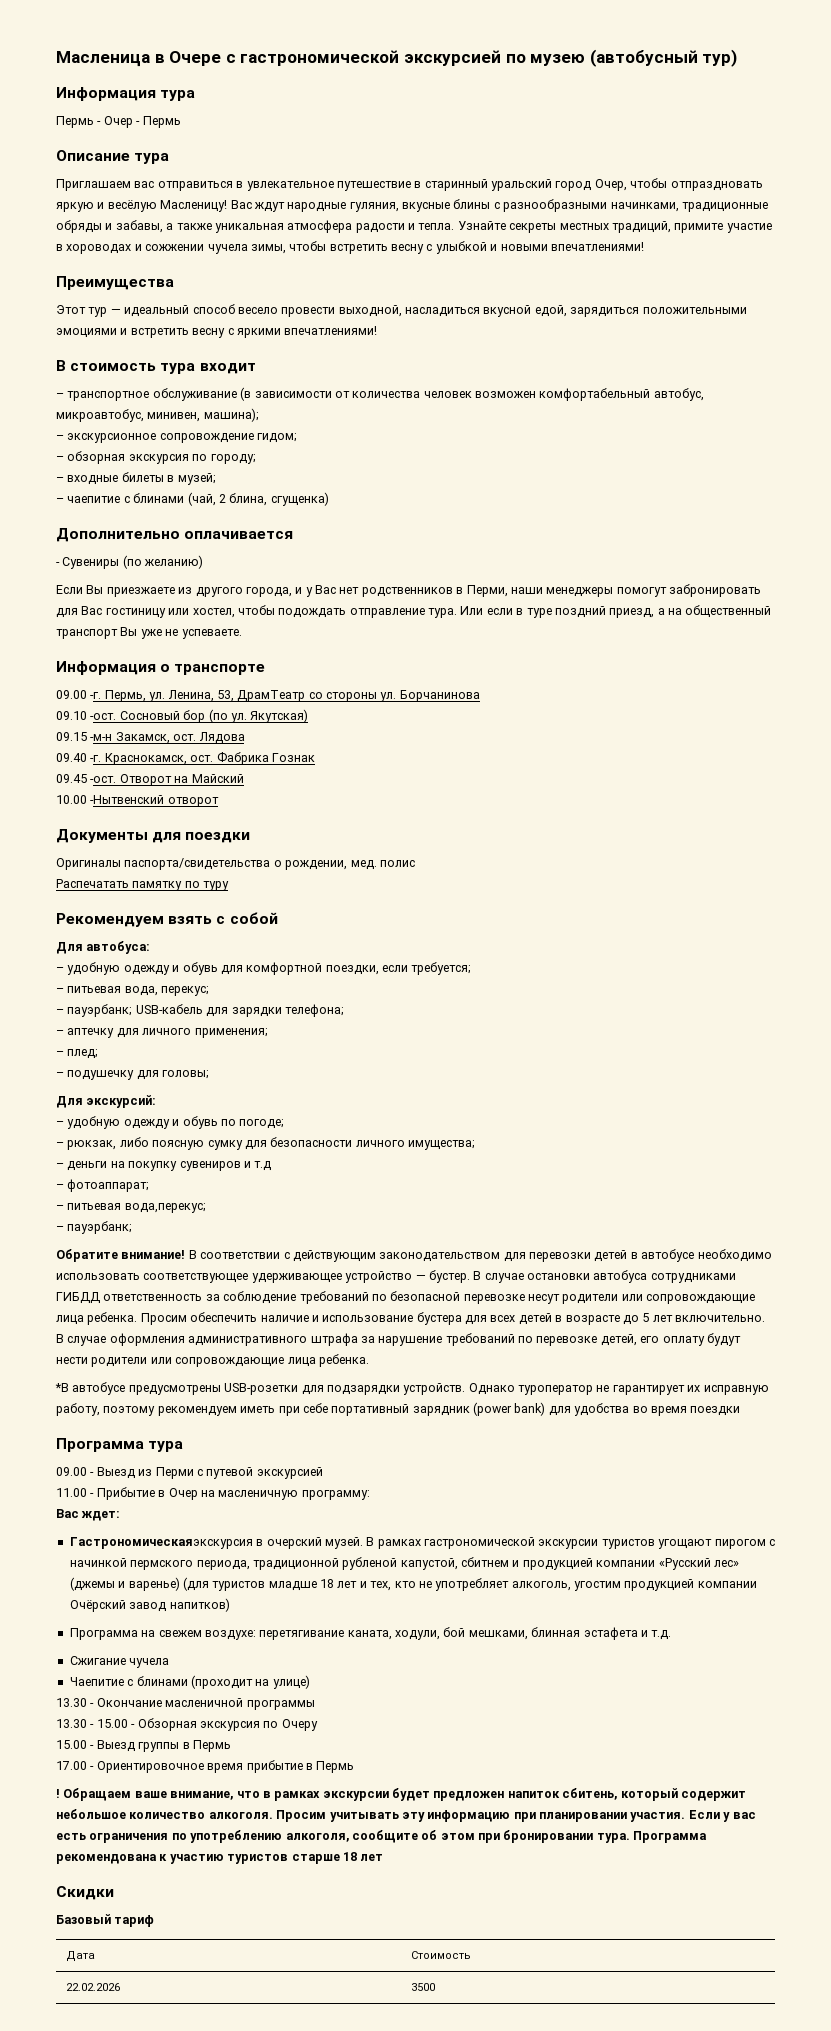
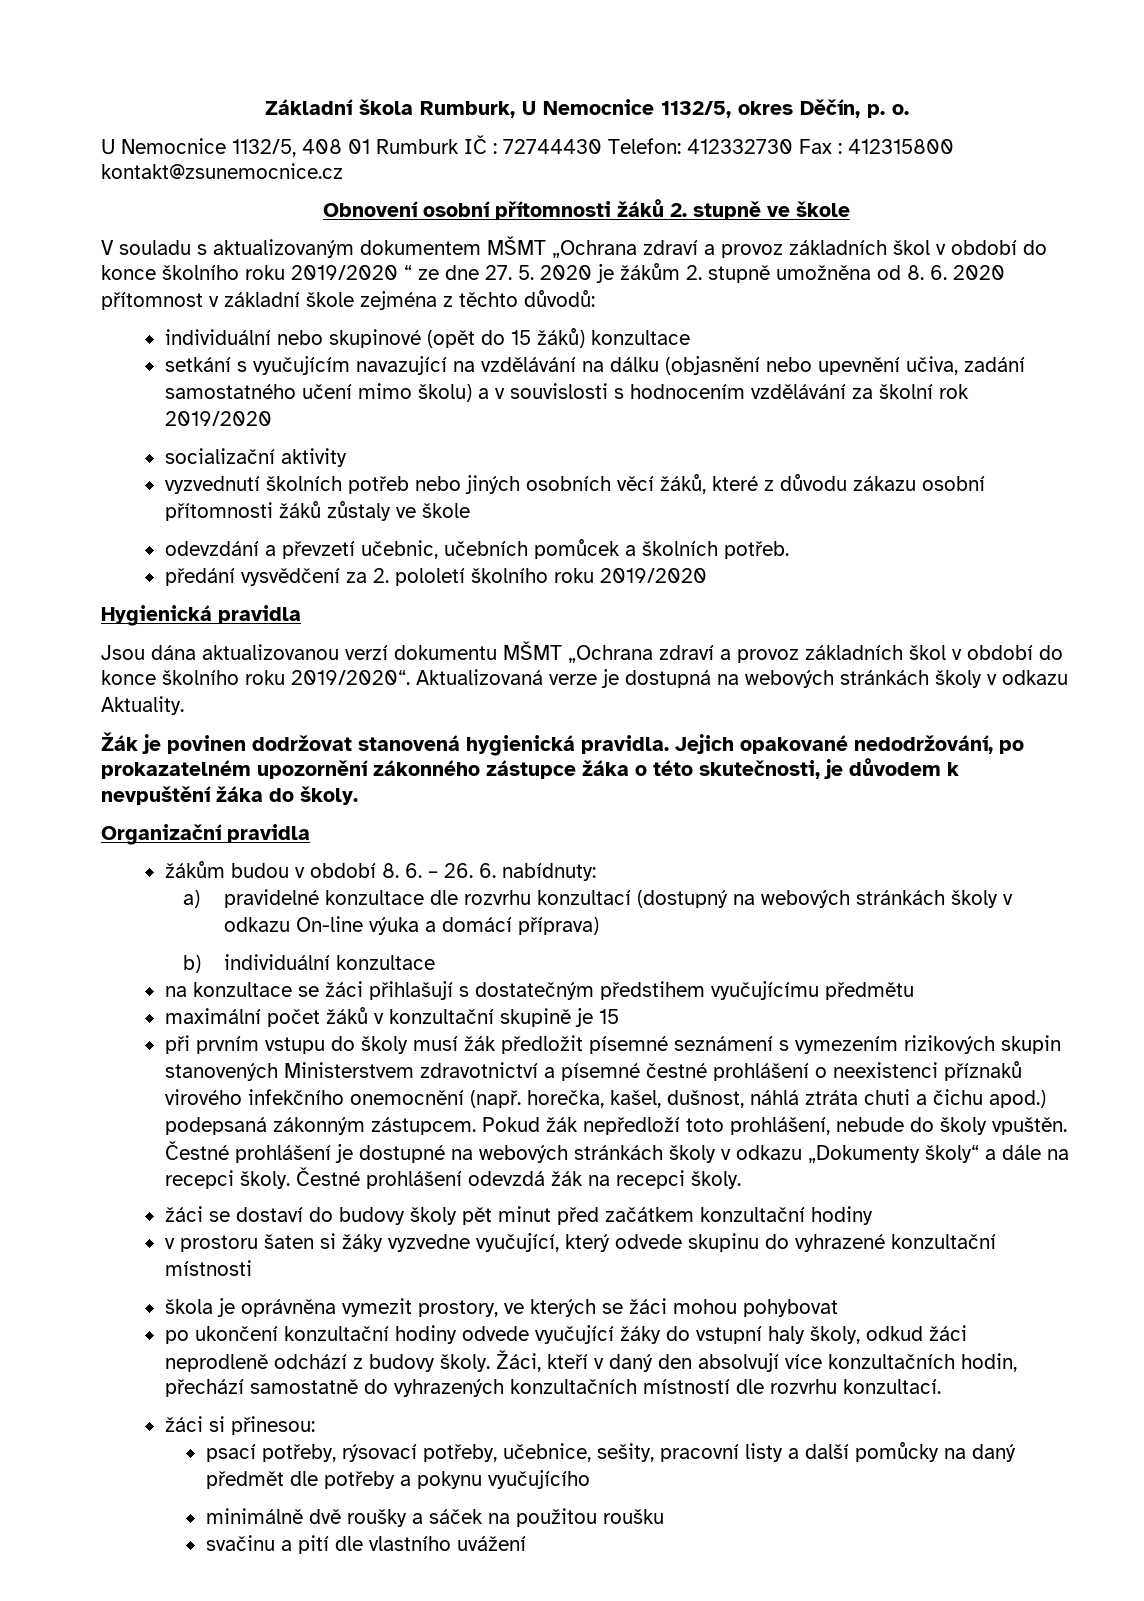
[56,49,738,67] [56,87,196,101] [56,116,181,128] [56,150,170,164] [56,178,763,191] [56,199,768,212] [56,220,772,233] [56,241,644,254] [56,276,174,290] [56,304,747,317] [56,326,378,338] [56,360,256,374] [56,387,704,401] [56,408,259,422] [56,433,298,443] [56,451,256,464] [56,472,216,485] [56,492,329,506] [56,528,294,542] [56,555,204,569] [56,584,761,597] [56,605,772,618] [56,627,242,639] [56,661,266,675] [56,690,480,702] [56,709,309,723] [56,732,245,744] [56,752,315,765] [56,774,244,786] [56,795,219,807] [56,829,251,843] [56,858,415,870] [56,879,230,891] [56,912,278,927] [56,941,151,954] [56,962,472,975] [56,986,210,996] [56,1004,344,1017] [56,1028,268,1038] [56,1049,99,1059] [56,1070,210,1080] [56,1095,157,1108] [56,1116,285,1129] [56,1137,475,1150] [56,1161,272,1171] [56,1179,150,1192] [56,1203,206,1213] [56,1221,133,1234] [56,1249,772,1262] [56,1270,736,1283] [56,1291,756,1304] [56,1312,765,1325] [56,1333,741,1346] [56,1354,369,1367] [55,1382,769,1395] [56,1402,741,1416] [56,1438,184,1452] [56,1467,323,1479] [56,1487,370,1500] [56,1509,121,1521] [69,1537,775,1549] [69,1557,739,1570] [69,1577,757,1591] [69,1598,230,1612] [69,1627,672,1640] [69,1656,170,1668] [69,1675,310,1689] [56,1698,315,1710] [56,1718,318,1731] [56,1740,231,1752] [56,1760,355,1773] [56,1788,746,1801] [56,1809,756,1822] [56,1830,708,1843] [56,1852,384,1864] [56,1886,114,1900] [56,1914,155,1927] [65,1951,95,1962] [410,1951,471,1959] [65,1983,120,1991] [410,1983,435,1991] Масленица в Очере с гастрономической экскурсией по музею (автобусный тур) // Информация тура // Пермь - Очер - Пермь // Описание тура // Приглашаем вас отправиться в увлекательное путешествие в старинный уральский город Очер, чтобы отпраздновать яркую и весёлую Масленицу! Вас ждут народные гуляния, вкусные блины с разнообразными начинками, традиционные обряды и забавы, а также уникальная атмосфера радости и тепла. Узнайте секреты местных традиций, примите участие в хороводах и сожжении чучела зимы, чтобы встретить весну с улыбкой и новыми впечатлениями! // Преимущества // Этот тур — идеальный способ весело провести выходной, насладиться вкусной едой, зарядиться положительными эмоциями и встретить весну с яркими впечатлениями! // В стоимость тура входит // – транспортное обслуживание (в зависимости от количества человек возможен комфортабельный автобус, микроавтобус, минивен, машина); // – экскурсионное сопровождение гидом; // – обзорная экскурсия по городу; // – входные билеты в музей; // – чаепитие с блинами (чай, 2 блина, сгущенка) // Дополнительно оплачивается // - Сувениры (по желанию) // Если Вы приезжаете из другого города, и у Вас нет родственников в Перми, наши менеджеры помогут забронировать для Вас гостиницу или хостел, чтобы подождать отправление тура. Или если в туре поздний приезд, а на общественный транспорт Вы уже не успеваете. // Информация о транспорте // 09.00 -г. Пермь, ул. Ленина, 53, ДрамТеатр со стороны ул. Борчанинова // 09.10 -ост. Сосновый бор (по ул. Якутская) // 09.15 -м-н Закамск, ост. Лядова // 09.40 -г. Краснокамск, ост. Фабрика Гознак // 09.45 -ост. Отворот на Майский // 10.00 -Нытвенский отворот // Документы для поездки // Оригиналы паспорта/свидетельства о рождении, мед. полис // Распечатать памятку по туру // Рекомендуем взять с собой // Для автобуса: // – удобную одежду и обувь для комфортной поездки, если требуется; // – питьевая вода, перекус; // – пауэрбанк; USB-кабель для зарядки телефона; // – аптечку для личного применения; // – плед; // – подушечку для головы; // Для экскурсий: // – удобную одежду и обувь по погоде; // – рюкзак, либо поясную сумку для безопасности личного имущества; // – деньги на покупку сувениров и т.д // – фотоаппарат; // – питьевая вода,перекус; // – пауэрбанк; // Обратите внимание! В соответствии с действующим законодательством для перевозки детей в автобусе необходимо использовать соответствующее удерживающее устройство — бустер. В случае остановки автобуса сотрудниками ГИБДД ответственность за соблюдение требований по безопасной перевозке несут родители или сопровождающие лица ребенка. Просим обеспечить наличие и использование бустера для всех детей в возрасте до 5 лет включительно. В случае оформления административного штрафа за нарушение требований по перевозке детей, его оплату будут нести родители или сопровождающие лица ребенка. // *В автобусе предусмотрены USB-розетки для подзарядки устройств. Однако туроператор не гарантирует их исправную работу, поэтому рекомендуем иметь при себе портативный зарядник (power bank) для удобства во время поездки // Программа тура // 09.00 - Выезд из Перми с путевой экскурсией // 11.00 - Прибытие в Очер на масленичную программу: // Вас ждет: // Гастрономическаяэкскурсия в очерский музей. В рамках гастрономической экскурсии туристов угощают пирогом с начинкой пермского периода, традиционной рубленой капустой, сбитнем и продукцией компании «Русский лес» (джемы и варенье) (для туристов младше 18 лет и тех, кто не употребляет алкоголь, угостим продукцией компании Очёрский завод напитков) // Программа на свежем воздухе: перетягивание каната, ходули, бой мешками, блинная эстафета и т.д. // Сжигание чучела // Чаепитие с блинами (проходит на улице) // 13.30 - Окончание масленичной программы // 13.30 - 15.00 - Обзорная экскурсия по Очеру // 15.00 - Выезд группы в Пермь // 17.00 - Ориентировочное время прибытие в Пермь // ! Обращаем ваше внимание, что в рамках экскурсии будет предложен напиток сбитень, который содержит небольшое количество алкоголя. Просим учитывать эту информацию при планировании участия. Если у вас есть ограничения по употреблению алкоголя, сообщите об этом при бронировании тура. Программа рекомендована к участию туристов старше 18 лет // Скидки // Базовый тариф // Дата | Стоимость // 22.02.2026 | 3500 -> [264,99,909,118] [101,135,954,157] [101,163,343,179] [323,199,850,220] [101,236,1047,258] [101,263,1005,283] [101,290,595,310] [164,328,690,348] [164,356,1025,375] [164,383,969,402] [164,411,272,426] [164,448,347,467] [164,474,985,494] [164,501,470,521] [164,539,789,559] [164,568,707,586] [101,605,301,626] [101,641,1063,663] [101,669,1068,688] [101,696,184,715] [101,732,1024,756] [101,758,959,779] [101,786,358,805] [101,824,310,845] [164,861,596,881] [182,889,1013,908] [223,916,599,935] [182,954,435,973] [164,981,914,1000] [164,1007,619,1027] [164,1035,1061,1054] [164,1061,1022,1081] [164,1089,1046,1108] [164,1117,1067,1135] [164,1141,1069,1163] [164,1167,741,1189] [164,1206,873,1225] [164,1233,996,1252] [164,1260,252,1276] [164,1298,838,1317] [164,1325,967,1344] [164,1350,1017,1372] [164,1379,941,1397] [164,1416,315,1435] [205,1442,1016,1462] [205,1470,590,1489] [205,1508,664,1527] [205,1535,526,1554] Základní škola Rumburk, U Nemocnice 1132/5, okres Děčín, p. o. // U Nemocnice 1132/5, 408 01 Rumburk IČ : 72744430 Telefon: 412332730 Fax : 412315800 kontakt@zsunemocnice.cz // Obnovení osobní přítomnosti žáků 2. stupně ve škole // V souladu s aktualizovaným dokumentem MŠMT „Ochrana zdraví a provoz základních škol v období do konce školního roku 2019/2020 “ ze dne 27. 5. 2020 je žákům 2. stupně umožněna od 8. 6. 2020 přítomnost v základní škole zejména z těchto důvodů: // individuální nebo skupinové (opět do 15 žáků) konzultace // setkání s vyučujícím navazující na vzdělávání na dálku (objasnění nebo upevnění učiva, zadání samostatného učení mimo školu) a v souvislosti s hodnocením vzdělávání za školní rok 2019/2020 // socializační aktivity // vyzvednutí školních potřeb nebo jiných osobních věcí žáků, které z důvodu zákazu osobní přítomnosti žáků zůstaly ve škole // odevzdání a převzetí učebnic, učebních pomůcek a školních potřeb. // předání vysvědčení za 2. pololetí školního roku 2019/2020 // Hygienická pravidla // Jsou dána aktualizovanou verzí dokumentu MŠMT „Ochrana zdraví a provoz základních škol v období do konce školního roku 2019/2020“. Aktualizovaná verze je dostupná na webových stránkách školy v odkazu Aktuality. // Žák je povinen dodržovat stanovená hygienická pravidla. Jejich opakované nedodržování, po prokazatelném upozornění zákonného zástupce žáka o této skutečnosti, je důvodem k nevpuštění žáka do školy. // Organizační pravidla // žákům budou v období 8. 6. – 26. 6. nabídnuty: // a) pravidelné konzultace dle rozvrhu konzultací (dostupný na webových stránkách školy v odkazu On-line výuka a domácí příprava) // b) individuální konzultace // na konzultace se žáci přihlašují s dostatečným předstihem vyučujícímu předmětu // maximální počet žáků v konzultační skupině je 15 // při prvním vstupu do školy musí žák předložit písemné seznámení s vymezením rizikových skupin stanovených Ministerstvem zdravotnictví a písemné čestné prohlášení o neexistenci příznaků virového infekčního onemocnění (např. horečka, kašel, dušnost, náhlá ztráta chuti a čichu apod.) podepsaná zákonným zástupcem. Pokud žák nepředloží toto prohlášení, nebude do školy vpuštěn. Čestné prohlášení je dostupné na webových stránkách školy v odkazu „Dokumenty školy“ a dále na recepci školy. Čestné prohlášení odevzdá žák na recepci školy. // žáci se dostaví do budovy školy pět minut před začátkem konzultační hodiny // v prostoru šaten si žáky vyzvedne vyučující, který odvede skupinu do vyhrazené konzultační místnosti // škola je oprávněna vymezit prostory, ve kterých se žáci mohou pohybovat // po ukončení konzultační hodiny odvede vyučující žáky do vstupní haly školy, odkud žáci neprodleně odchází z budovy školy. Žáci, kteří v daný den absolvují více konzultačních hodin, přechází samostatně do vyhrazených konzultačních místností dle rozvrhu konzultací. // žáci si přinesou: // psací potřeby, rýsovací potřeby, učebnice, sešity, pracovní listy a další pomůcky na daný předmět dle potřeby a pokynu vyučujícího // minimálně dvě roušky a sáček na použitou roušku // svačinu a pití dle vlastního uvážení

